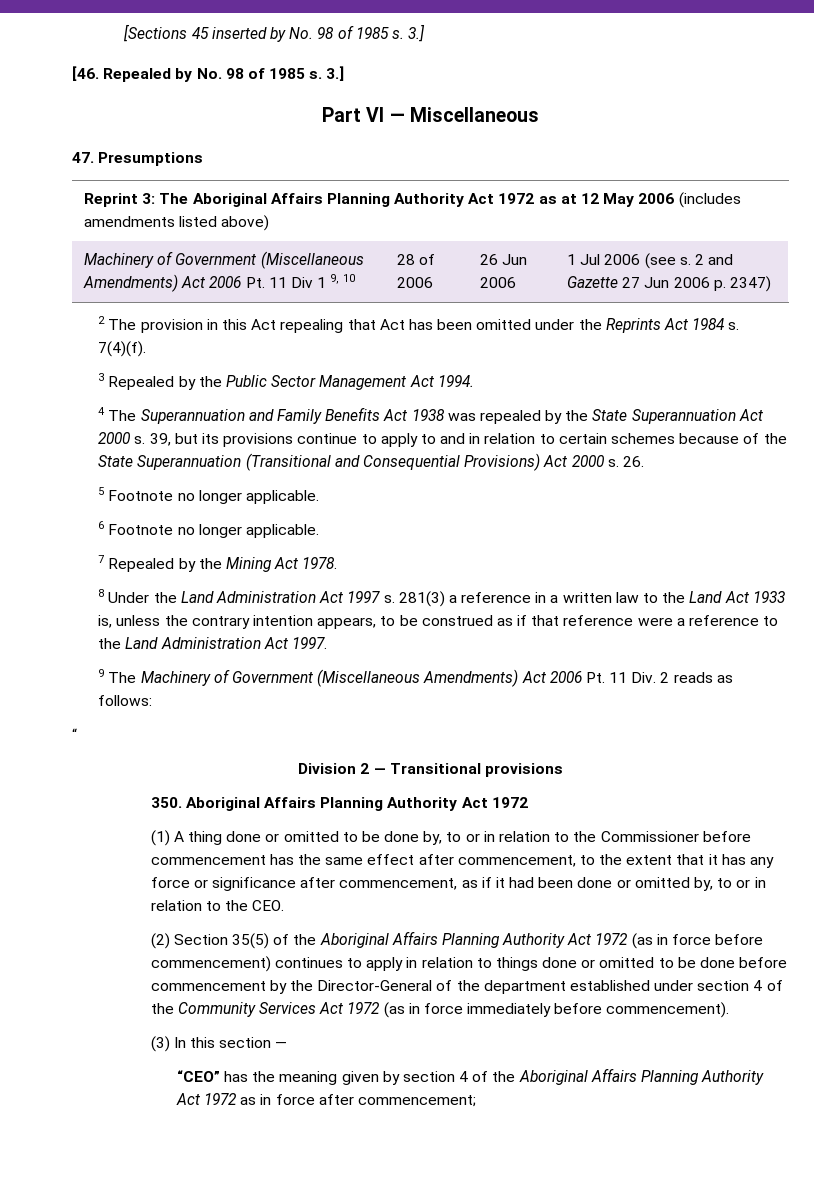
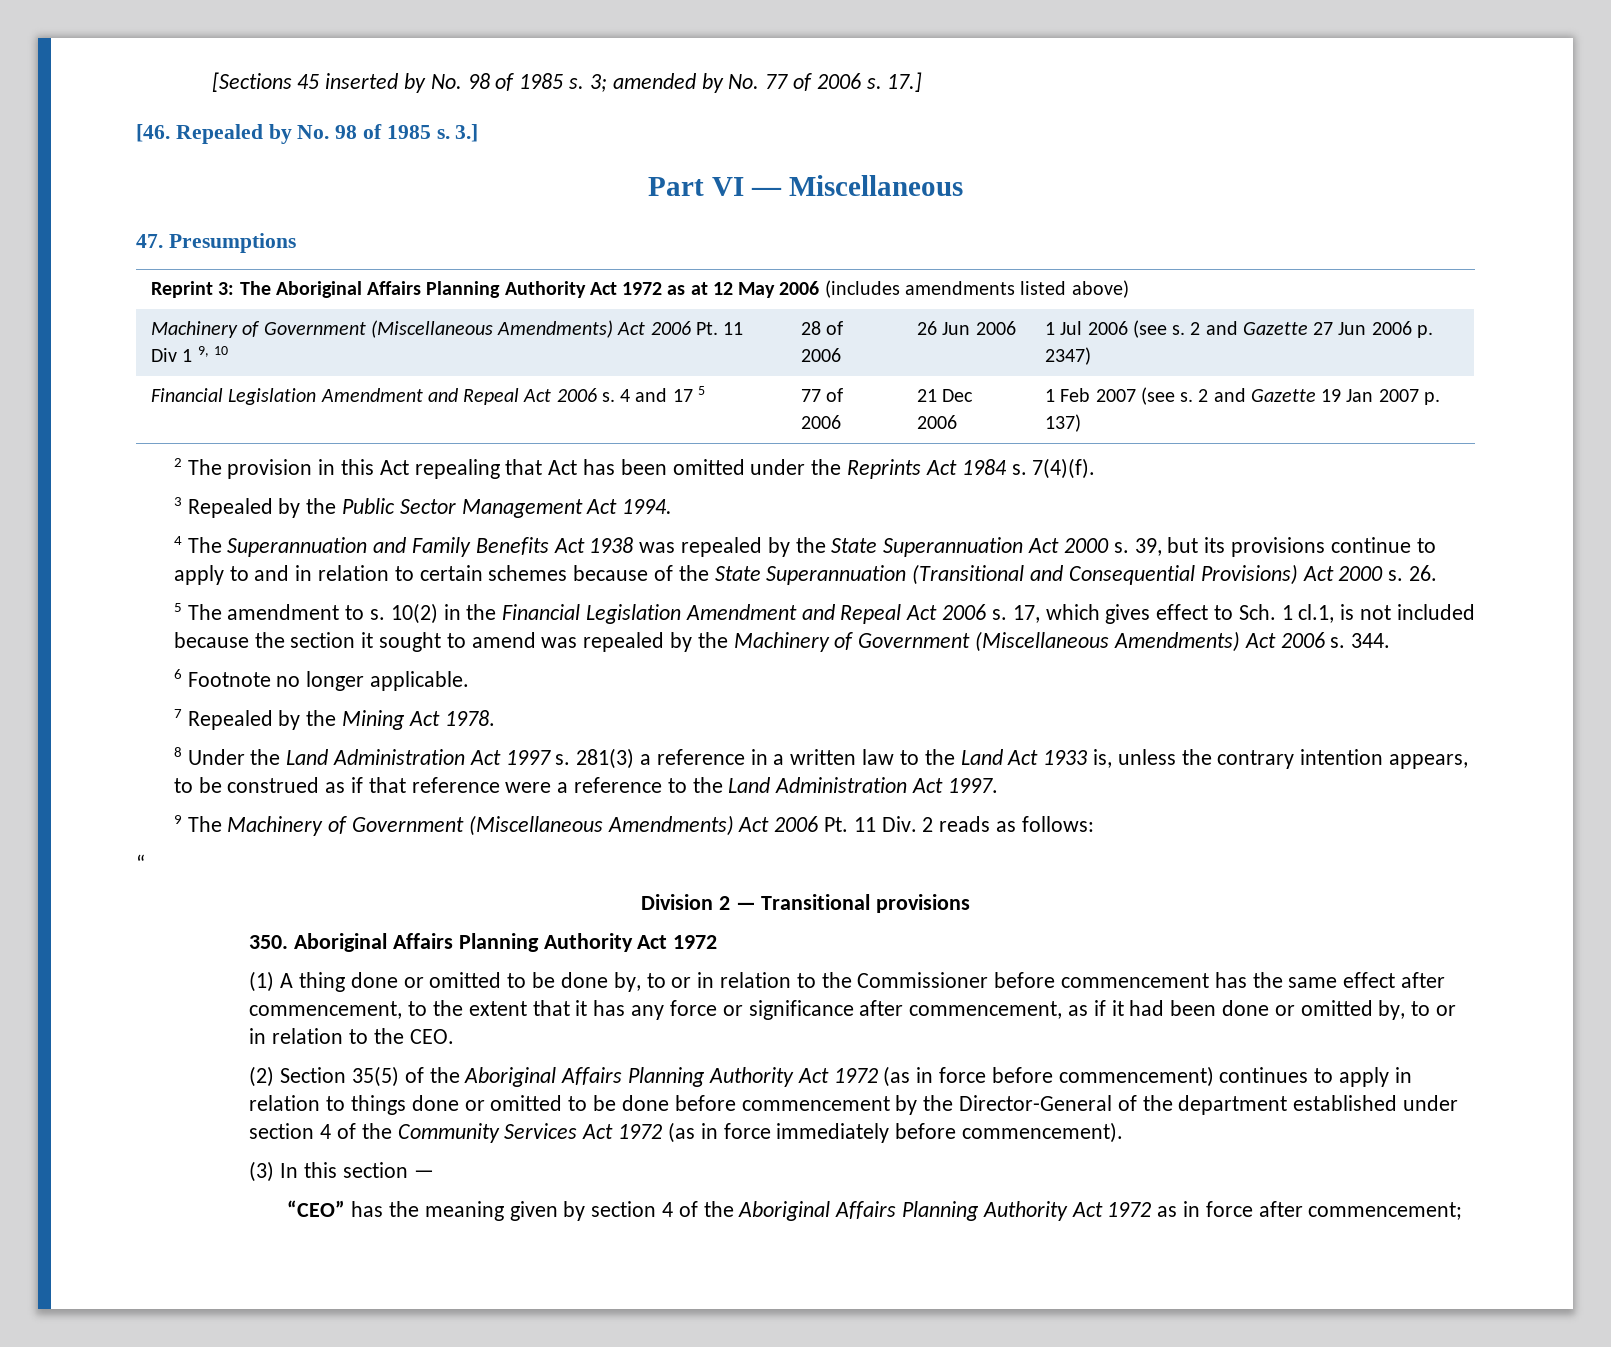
[408,24,426,42] 3.] -> [589,72,923,93] 3; amended by No. 77 of 2006 s. 17.]
(771, 284) none -> [151,386,705,405] [801,388,844,402] [801,415,842,429] [917,389,974,402] [917,415,958,429] [1045,387,1440,405] [1045,414,1082,432] // Financial Legislation Amendment and Repeal Act 2006 s. 4 and 17 5 | 77 of 2006 | 21 Dec 2006 | 1 Feb 2007 (see s. 2 and Gazette 19 Jan 2007 p. 137)
[108,490,319,504] Footnote no longer applicable. -> [187,603,1475,624] [173,631,1391,652] The amendment to s. 10(2) in the Financial Legislation Amendment and Repeal Act 2006 s. 17, which gives effect to Sch. 1 cl.1, is not included because the section it sought to amend was repealed by the Machinery of Government (Miscellaneous Amendments) Act 2006 s. 344.

